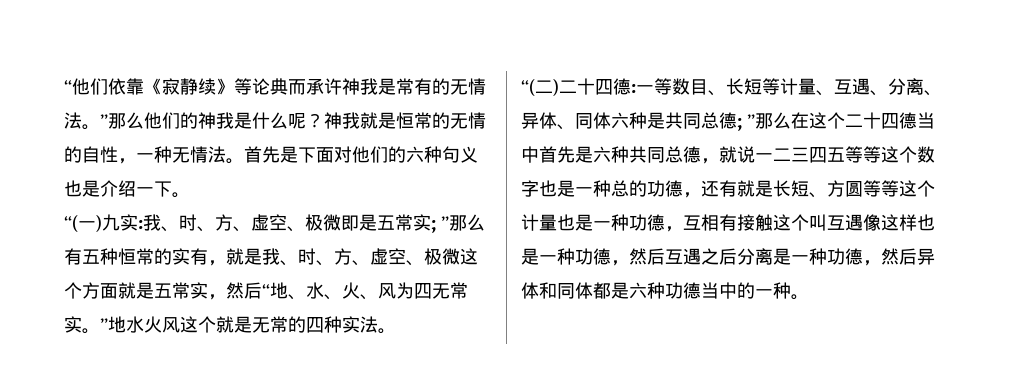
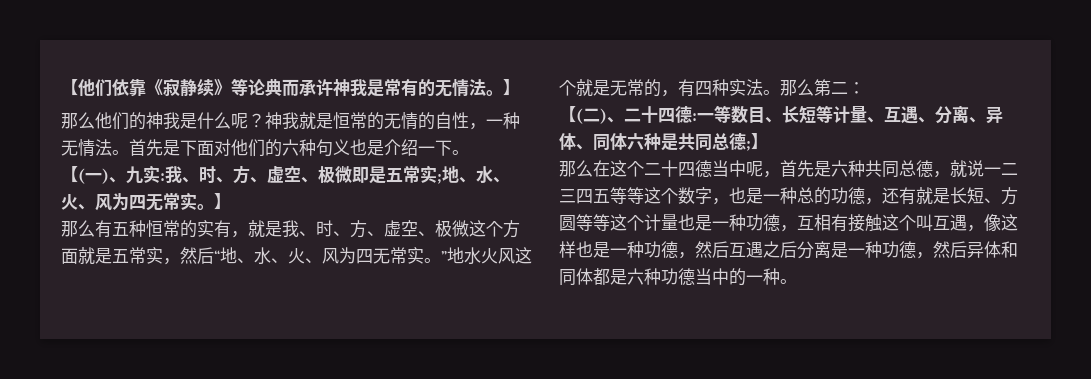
[64,80,72,93] “ -> [61,79,78,96] 【
[100,114,108,127] ” -> [503,79,520,96] 】 //
[64,215,102,232] “(一) -> [61,166,126,184] 【(一)、
[440,216,449,229] ” -> [442,166,510,183] [61,192,231,211] 地、水、火、风为四无常实。】 //
(306, 324) none -> [661,79,695,97] ，有
[521,79,559,96] // “(二) -> [780,79,865,96] [559,106,624,124] 那么第二： // 【(二)、
[746,114,755,127] ” -> [751,133,768,150] 】 //
(539, 154) none -> [746,161,780,178] 呢，
(539, 188) none -> [712,198,729,205] ，
(863, 222) none -> [967,225,984,232] ，

